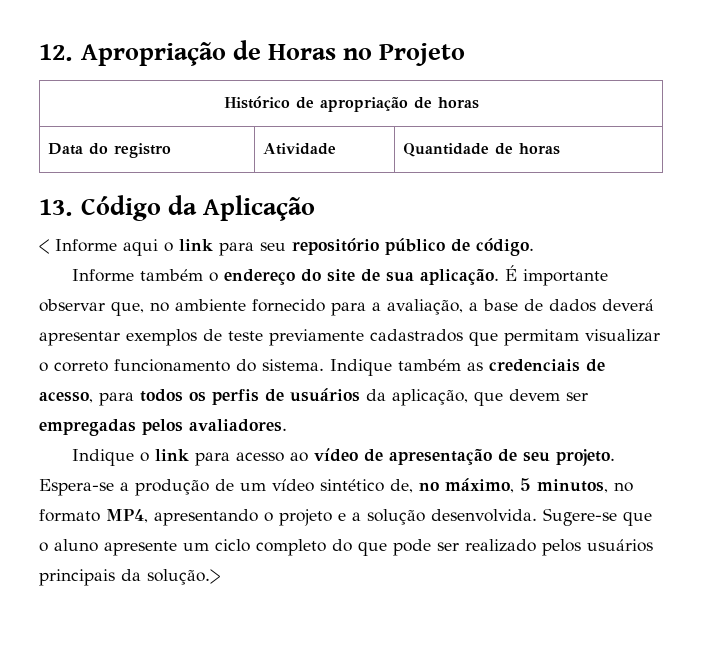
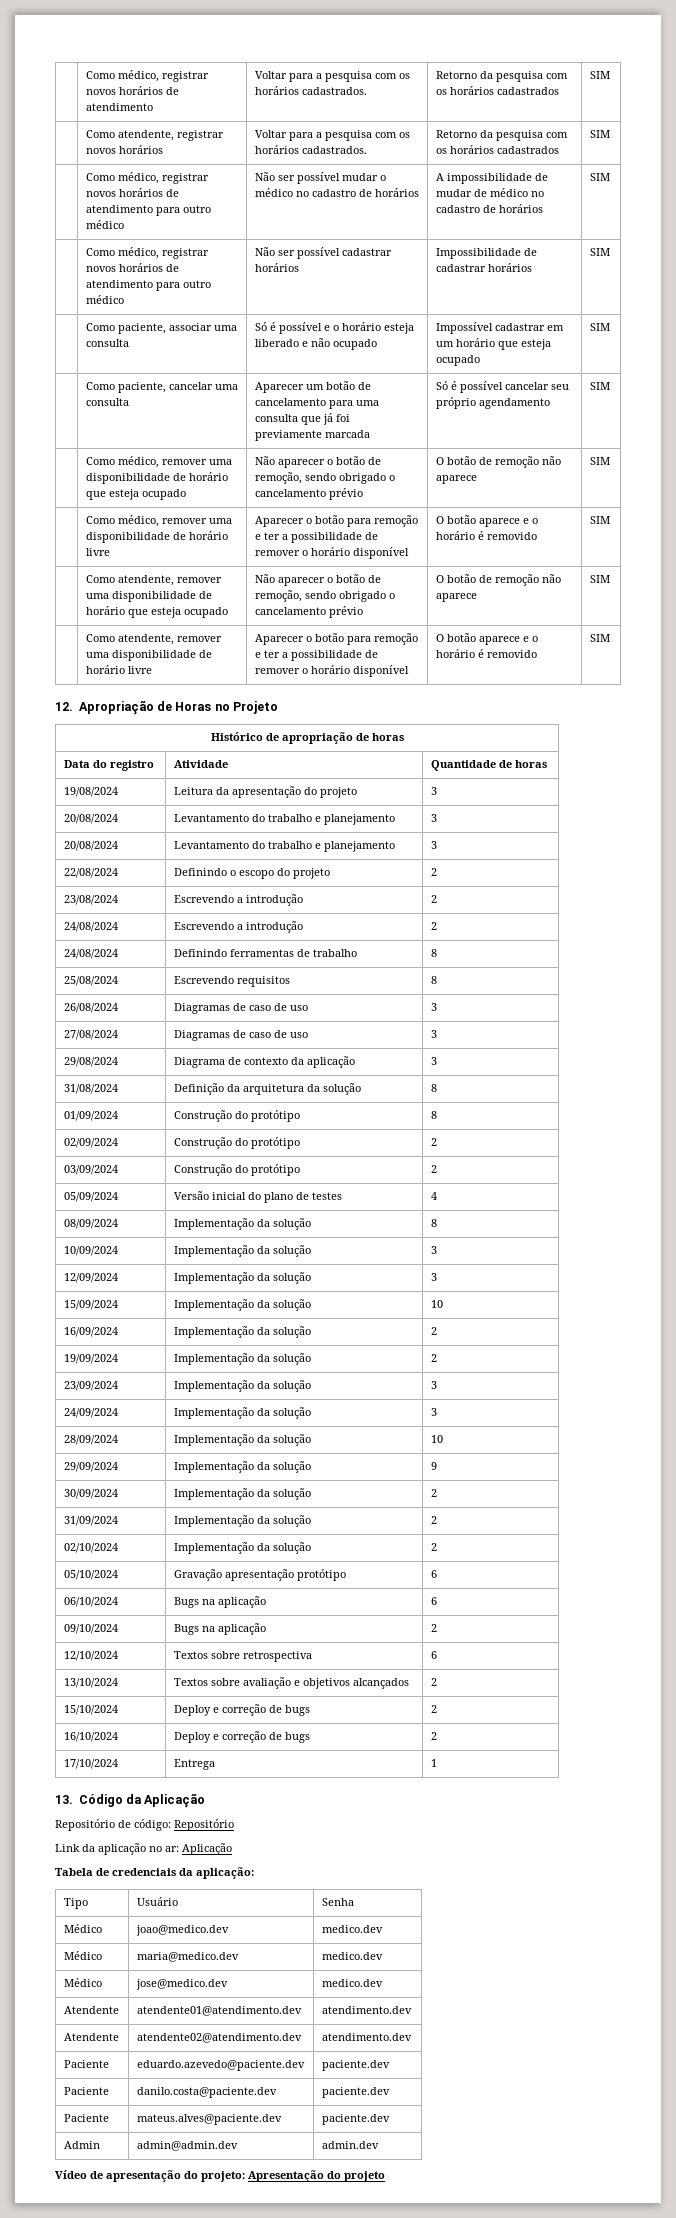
(39, 52) none -> [85,70,209,82] [85,86,179,95] [85,103,153,111] [254,71,410,82] [254,86,367,95] [435,71,568,82] [435,86,559,95] [589,71,610,79] [85,130,224,141] [85,145,163,154] [254,130,410,141] [254,145,367,154] [435,130,568,141] [435,145,559,154] [589,130,610,138] [85,172,209,184] [85,188,179,197] [85,205,211,216] [85,220,124,229] [254,172,386,184] [254,188,419,197] [435,173,548,184] [435,188,544,197] [435,204,543,213] [589,173,610,181] [85,247,209,259] [85,263,179,272] [85,280,211,291] [85,295,124,304] [254,247,392,259] [254,263,299,272] [435,248,537,259] [435,263,532,272] [589,248,610,256] [85,323,237,334] [85,339,129,347] [254,322,414,334] [254,338,377,350] [435,322,564,334] [435,338,551,350] [435,355,480,366] [589,323,610,331] [85,382,238,393] [85,398,129,406] [254,381,371,393] [254,398,379,409] [254,413,350,425] [254,430,370,441] [435,381,569,393] [435,397,550,409] [589,382,610,390] [85,456,232,468] [85,472,228,484] [85,489,186,500] [254,456,381,468] [254,472,395,484] [254,488,363,500] [435,456,561,468] [435,475,477,484] [589,457,610,465] [85,515,232,527] [85,531,228,543] [85,548,110,556] [254,515,418,527] [254,532,378,543] [254,547,409,559] [435,515,538,527] [435,531,537,540] [589,516,610,524] [85,575,222,586] [85,591,212,602] [85,606,228,618] [254,574,381,586] [254,590,395,602] [254,606,363,618] [435,574,561,586] [435,593,477,602] [589,575,610,583] [85,634,222,645] [85,650,212,661] [85,665,152,674] [254,633,418,645] [254,650,378,661] [254,665,409,677] [435,633,538,645] [435,649,537,658] [589,634,610,642] | Como médico, registrar novos horários de atendimento | Voltar para a pesquisa com os horários cadastrados. | Retorno da pesquisa com os horários cadastrados | SIM // | Como atendente, registrar novos horários | Voltar para a pesquisa com os horários cadastrados. | Retorno da pesquisa com os horários cadastrados | SIM // | Como médico, registrar novos horários de atendimento para outro médico | Não ser possível mudar o médico no cadastro de horários | A impossibilidade de mudar de médico no cadastro de horários | SIM // | Como médico, registrar novos horários de atendimento para outro médico | Não ser possível cadastrar horários | Impossibilidade de cadastrar horários | SIM // | Como paciente, associar uma consulta | Só é possível e o horário esteja liberado e não ocupado | Impossível cadastrar em um horário que esteja ocupado | SIM // | Como paciente, cancelar uma consulta | Aparecer um botão de cancelamento para uma consulta que já foi previamente marcada | Só é possível cancelar seu próprio agendamento | SIM // | Como médico, remover uma disponibilidade de horário que esteja ocupado | Não aparecer o botão de remoção, sendo obrigado o cancelamento prévio | O botão de remoção não aparece | SIM // | Como médico, remover uma disponibilidade de horário livre | Aparecer o botão para remoção e ter a possibilidade de remover o horário disponível | O botão aparece e o horário é removido | SIM // | Como atendente, remover uma disponibilidade de horário que esteja ocupado | Não aparecer o botão de remoção, sendo obrigado o cancelamento prévio | O botão de remoção não aparece | SIM // | Como atendente, remover uma disponibilidade de horário livre | Aparecer o botão para remoção e ter a possibilidade de remover o horário disponível | O botão aparece e o horário é removido | SIM //
[39,195,315,221] [39,238,534,256] [72,265,609,286] [39,299,654,316] [39,329,660,346] [39,359,605,376] [39,388,588,406] [39,419,287,436] [72,448,616,466] [39,478,633,496] [39,508,652,526] [39,539,653,556] [39,569,220,586] // 13. Código da Aplicação // < Informe aqui o link para seu repositório público de código. // Informe também o endereço do site de sua aplicação. É importante observar que, no ambiente fornecido para a avaliação, a base de dados deverá apresentar exemplos de teste previamente cadastrados que permitam visualizar o correto funcionamento do sistema. Indique também as credenciais de acesso, para todos os perfis de usuários da aplicação, que devem ser empregadas pelos avaliadores. // Indique o link para acesso ao vídeo de apresentação de seu projeto. Espera-se a produção de um vídeo sintético de, no máximo, 5 minutos, no formato MP4, apresentando o projeto e a solução desenvolvida. Sugere-se que o aluno apresente um ciclo completo do que pode ser realizado pelos usuários principais da solução.> -> [63,787,118,797] [173,786,357,798] [430,787,437,795] [63,814,118,824] [173,814,395,825] [430,814,437,822] [63,841,118,851] [173,841,395,852] [430,841,437,849] [63,868,118,878] [173,868,330,879] [430,868,437,876] [63,895,118,905] [173,894,303,906] [430,895,437,903] [63,922,118,932] [173,921,303,933] [430,922,437,930] [63,949,118,959] [173,949,357,957] [430,949,437,957] [63,976,118,986] [173,976,290,987] [430,976,437,984] [63,1003,118,1013] [173,1003,308,1014] [430,1003,437,1011] [63,1030,118,1040] [173,1030,308,1041] [430,1030,437,1038] [63,1057,118,1067] [173,1056,355,1068] [430,1057,437,1065] [63,1084,118,1094] [173,1083,361,1095] [430,1084,437,1092] [63,1111,118,1121] [173,1110,300,1122] [430,1111,437,1119] [63,1138,118,1148] [173,1137,300,1149] [430,1138,437,1146] [63,1165,118,1175] [173,1164,300,1176] [430,1165,437,1173] [63,1192,118,1202] [173,1191,342,1203] [430,1192,437,1200] [63,1219,118,1229] [173,1218,311,1230] [430,1219,437,1227] [63,1246,118,1256] [173,1245,311,1257] [430,1246,437,1254] [63,1273,118,1283] [173,1272,311,1284] [430,1273,437,1281] [63,1300,118,1310] [173,1299,311,1311] [430,1300,443,1308] [63,1327,118,1337] [173,1326,311,1338] [430,1327,437,1335] [63,1354,118,1364] [173,1353,311,1365] [430,1354,437,1362] [63,1381,118,1391] [173,1380,311,1392] [430,1381,437,1389] [63,1408,118,1418] [173,1407,311,1419] [430,1408,437,1416] [63,1435,118,1445] [173,1434,311,1446] [430,1435,443,1443] [63,1462,118,1472] [173,1461,311,1473] [430,1462,437,1470] [63,1489,118,1499] [173,1488,311,1500] [430,1489,437,1497] [63,1516,118,1526] [173,1515,311,1527] [430,1516,437,1524] [63,1543,118,1553] [173,1542,311,1554] [430,1543,437,1551] [63,1570,118,1580] [173,1569,346,1581] [430,1570,437,1578] [63,1597,118,1607] [173,1596,266,1608] [430,1597,437,1605] [63,1624,118,1634] [173,1623,266,1635] [430,1624,437,1632] [63,1651,118,1661] [173,1651,312,1662] [430,1651,437,1659] [63,1678,118,1688] [173,1677,409,1689] [430,1678,437,1686] [63,1705,118,1715] [173,1704,310,1716] [430,1705,437,1713] [63,1732,118,1742] [173,1731,310,1743] [430,1732,437,1740] [63,1759,118,1769] [173,1759,215,1770] [430,1759,437,1767] [55,1793,206,1808] [55,1819,234,1831] [55,1843,232,1855] [55,1867,254,1879] [63,1898,88,1909] [136,1897,178,1906] [321,1898,354,1906] [63,1924,102,1933] [135,1925,229,1936] [321,1925,383,1933] [63,1951,102,1960] [136,1952,239,1962] [321,1952,383,1960] [63,1978,102,1987] [135,1979,228,1990] [321,1979,383,1987] [63,2006,119,2014] [136,2006,302,2016] [321,2006,412,2014] [63,2033,119,2041] [136,2033,302,2043] [321,2033,412,2041] [63,2060,109,2068] [136,2060,305,2071] [321,2060,390,2071] [63,2087,109,2095] [136,2087,277,2098] [321,2087,390,2098] [63,2114,109,2122] [136,2114,282,2125] [321,2114,390,2125] [63,2141,100,2149] [136,2141,238,2151] [321,2141,379,2149] [55,2170,385,2182] // 19/08/2024 | Leitura da apresentação do projeto | 3 // 20/08/2024 | Levantamento do trabalho e planejamento | 3 // 20/08/2024 | Levantamento do trabalho e planejamento | 3 // 22/08/2024 | Definindo o escopo do projeto | 2 // 23/08/2024 | Escrevendo a introdução | 2 // 24/08/2024 | Escrevendo a introdução | 2 // 24/08/2024 | Definindo ferramentas de trabalho | 8 // 25/08/2024 | Escrevendo requisitos | 8 // 26/08/2024 | Diagramas de caso de uso | 3 // 27/08/2024 | Diagramas de caso de uso | 3 // 29/08/2024 | Diagrama de contexto da aplicação | 3 // 31/08/2024 | Definição da arquitetura da solução | 8 // 01/09/2024 | Construção do protótipo | 8 // 02/09/2024 | Construção do protótipo | 2 // 03/09/2024 | Construção do protótipo | 2 // 05/09/2024 | Versão inicial do plano de testes | 4 // 08/09/2024 | Implementação da solução | 8 // 10/09/2024 | Implementação da solução | 3 // 12/09/2024 | Implementação da solução | 3 // 15/09/2024 | Implementação da solução | 10 // 16/09/2024 | Implementação da solução | 2 // 19/09/2024 | Implementação da solução | 2 // 23/09/2024 | Implementação da solução | 3 // 24/09/2024 | Implementação da solução | 3 // 28/09/2024 | Implementação da solução | 10 // 29/09/2024 | Implementação da solução | 9 // 30/09/2024 | Implementação da solução | 2 // 31/09/2024 | Implementação da solução | 2 // 02/10/2024 | Implementação da solução | 2 // 05/10/2024 | Gravação apresentação protótipo | 6 // 06/10/2024 | Bugs na aplicação | 6 // 09/10/2024 | Bugs na aplicação | 2 // 12/10/2024 | Textos sobre retrospectiva | 6 // 13/10/2024 | Textos sobre avaliação e objetivos alcançados | 2 // 15/10/2024 | Deploy e correção de bugs | 2 // 16/10/2024 | Deploy e correção de bugs | 2 // 17/10/2024 | Entrega | 1 // 13. Código da Aplicação // Repositório de código: Repositório // Link da aplicação no ar: Aplicação // Tabela de credenciais da aplicação: // Tipo | Usuário | Senha // Médico | joao@medico.dev | medico.dev // Médico | maria@medico.dev | medico.dev // Médico | jose@medico.dev | medico.dev // Atendente | atendente01@atendimento.dev | atendimento.dev // Atendente | atendente02@atendimento.dev | atendimento.dev // Paciente | eduardo.azevedo@paciente.dev | paciente.dev // Paciente | danilo.costa@paciente.dev | paciente.dev // Paciente | mateus.alves@paciente.dev | paciente.dev // Admin | admin@admin.dev | admin.dev // Vídeo de apresentação do projeto: Apresentação do projeto

